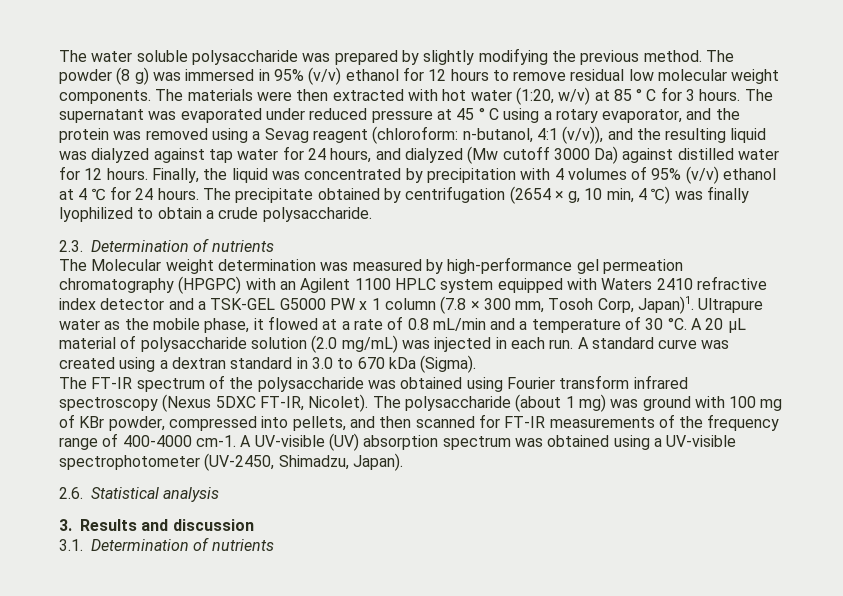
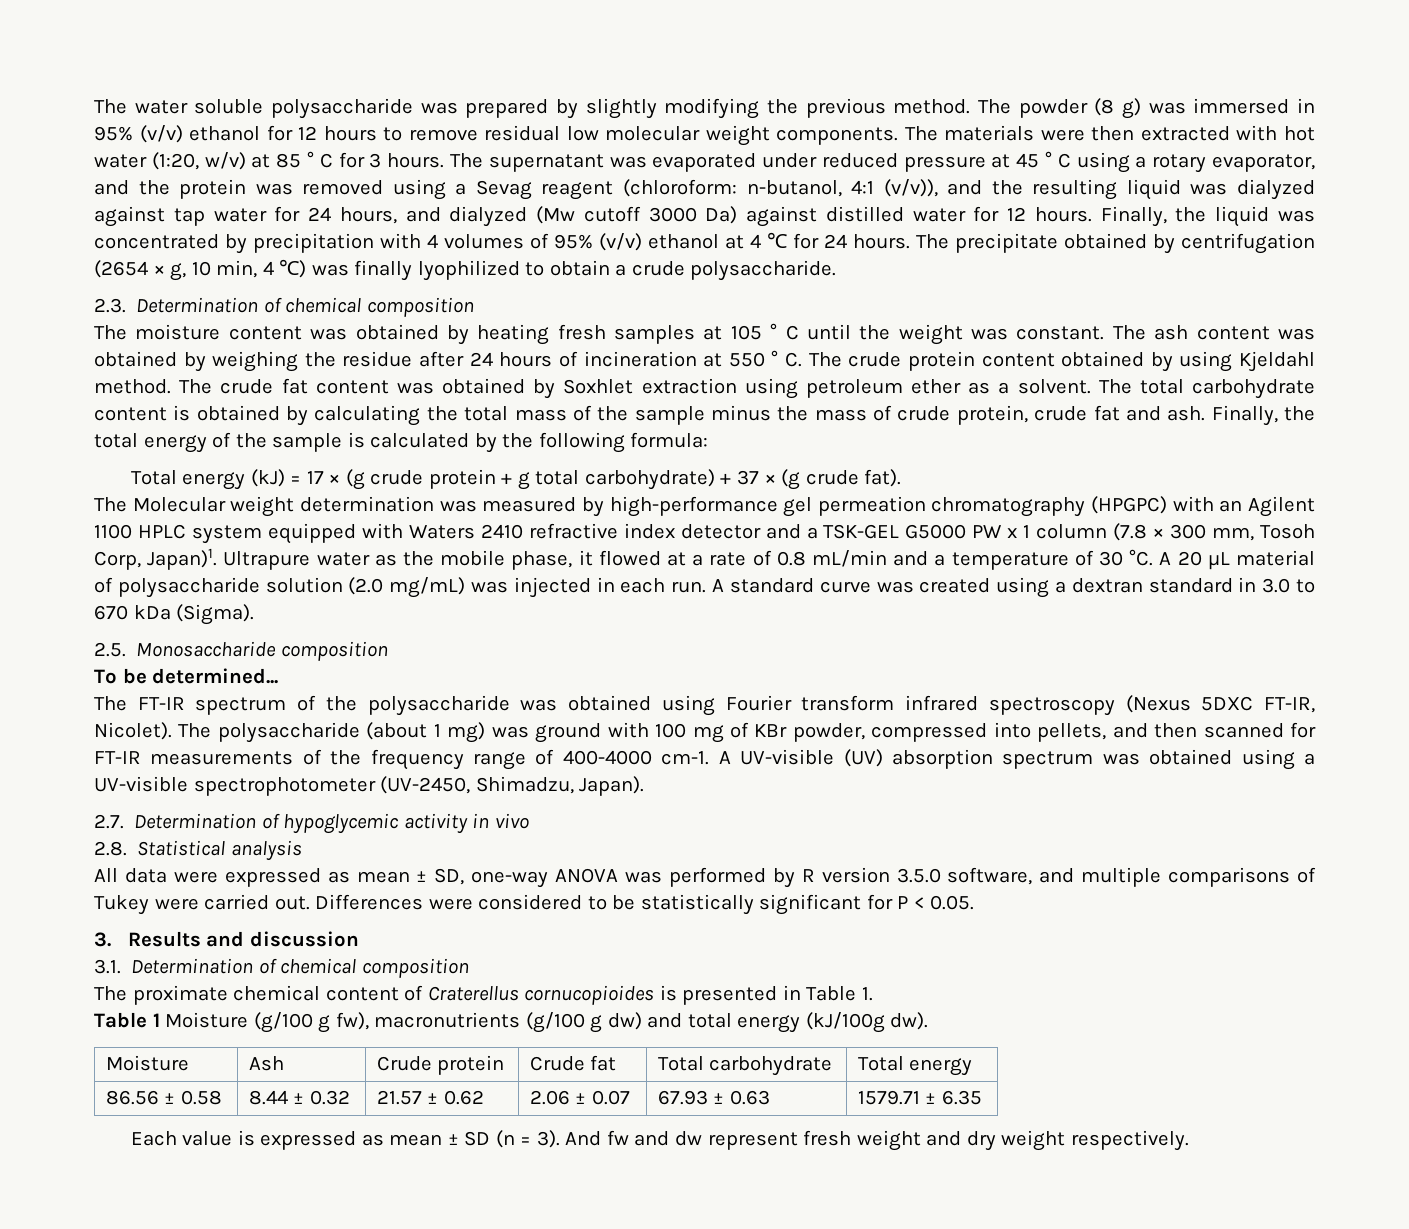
[211,240,274,252] nutrients -> [285,297,474,317] [94,323,1315,345] [94,350,1315,372] [94,378,1315,399] [94,405,1315,426] [94,432,709,453] [130,469,902,490] chemical composition // The moisture content was obtained by heating fresh samples at 105 ° C until the weight was constant. The ash content was obtained by weighing the residue after 24 hours of incineration at 550 ° C. The crude protein content obtained by using Kjeldahl method. The crude fat content was obtained by Soxhlet extraction using petroleum ether as a solvent. The total carbohydrate content is obtained by calculating the total mass of the sample minus the mass of crude protein, crude fat and ash. Finally, the total energy of the sample is calculated by the following formula: // Total energy (kJ) = 17 × (g crude protein + g total carbohydrate) + 37 × (g crude fat).
(477, 364) none -> [94,641,388,661] [94,668,279,684] // 2.5. Monosaccharide composition // To be determined...
[59,487,220,502] 2.6. Statistical analysis -> [94,813,529,834] [94,840,302,861] [94,867,1316,888] [94,894,975,915] 2.7. Determination of hypoglycemic activity in vivo // 2.8. Statistical analysis // All data were expressed as mean ± SD, one-way ANOVA was performed by R version 3.5.0 software, and multiple comparisons of Tukey were carried out. Differences were considered to be statistically significant for P < 0.05.
[211,539,274,551] nutrients -> [280,958,469,978] [94,985,873,1005] [94,1012,929,1033] [105,1055,189,1071] [248,1056,284,1071] [376,1055,505,1075] [529,1055,617,1071] [657,1056,833,1076] [857,1056,973,1076] [105,1090,222,1105] [248,1090,350,1105] [376,1090,484,1105] [529,1090,630,1105] [657,1090,770,1105] [857,1090,982,1105] [130,1130,1189,1151] chemical composition // The proximate chemical content of Craterellus cornucopioides is presented in Table 1. // Table 1 Moisture (g/100 g fw), macronutrients (g/100 g dw) and total energy (kJ/100g dw). // Moisture | Ash | Crude protein | Crude fat | Total carbohydrate | Total energy // 86.56 ± 0.58 | 8.44 ± 0.32 | 21.57 ± 0.62 | 2.06 ± 0.07 | 67.93 ± 0.63 | 1579.71 ± 6.35 // Each value is expressed as mean ± SD (n = 3). And fw and dw represent fresh weight and dry weight respectively.

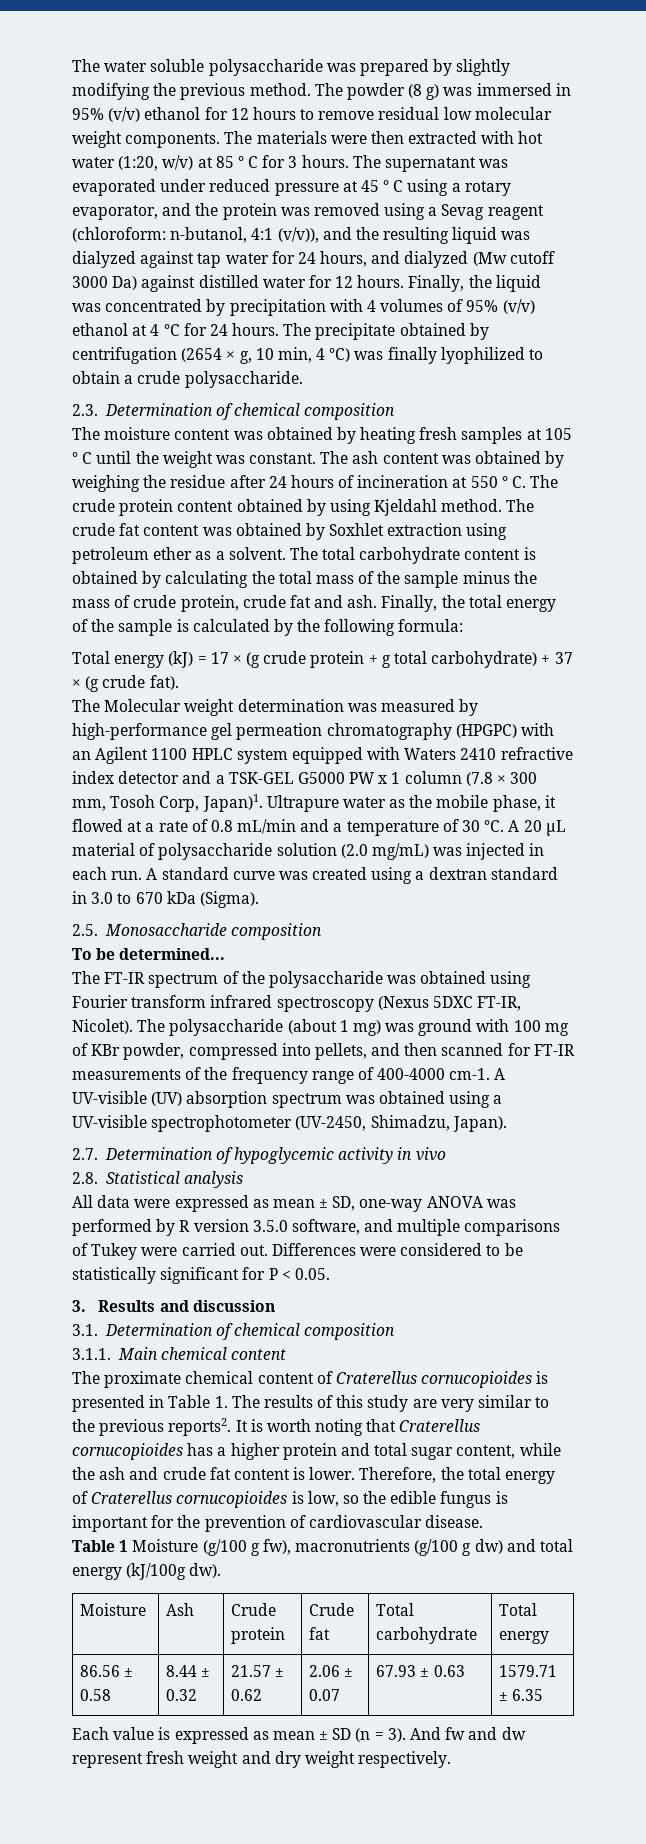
(469, 968) none -> [72,1347,287,1360] // 3.1.1. Main chemical content
(873, 994) none -> [231,1395,550,1412] [72,1418,481,1436] [72,1443,561,1460] [72,1467,556,1484] [72,1491,508,1508] [72,1515,484,1532] The results of this study are very similar to the previous reports2. It is worth noting that Craterellus cornucopioides has a higher protein and total sugar content, while the ash and crude fat content is lower. Therefore, the total energy of Craterellus cornucopioides is low, so the edible fungus is important for the prevention of cardiovascular disease.

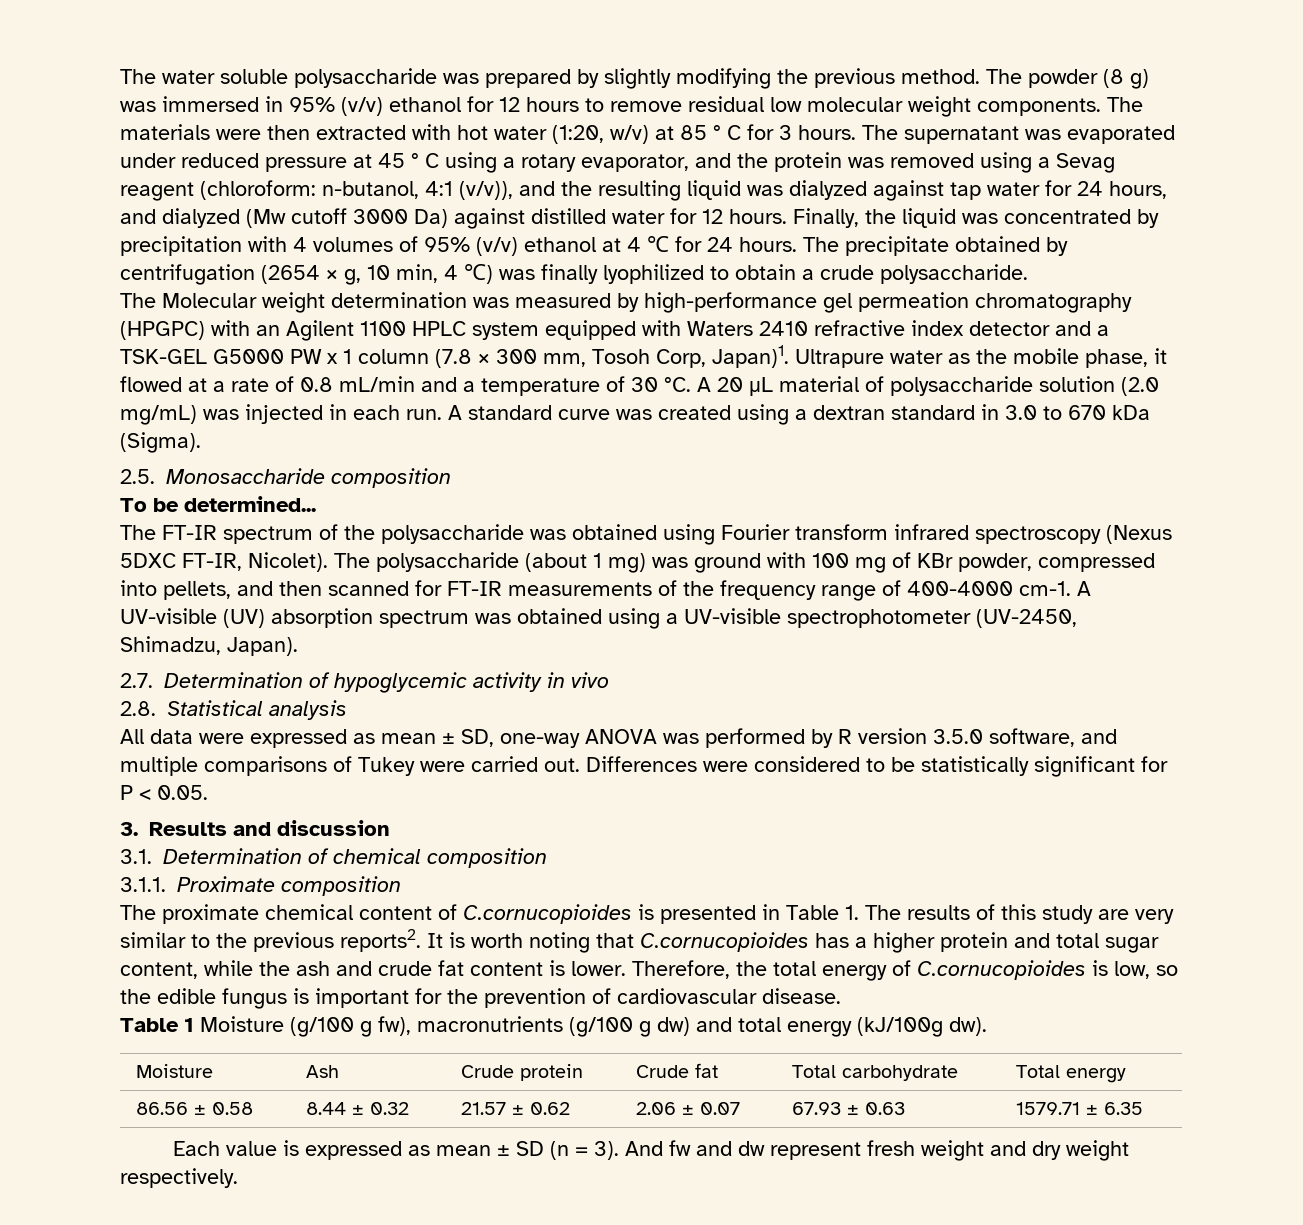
[72,403,396,420] [72,427,572,444] [72,451,565,468] [72,475,559,492] [72,499,535,516] [72,523,508,540] [72,547,536,564] [72,571,537,588] [72,595,557,612] [72,619,464,636] [72,651,573,668] [72,675,179,692] // 2.3. Determination of chemical composition // The moisture content was obtained by heating fresh samples at 105 ° C until the weight was constant. The ash content was obtained by weighing the residue after 24 hours of incineration at 550 ° C. The crude protein content obtained by using Kjeldahl method. The crude fat content was obtained by Soxhlet extraction using petroleum ether as a solvent. The total carbohydrate content is obtained by calculating the total mass of the sample minus the mass of crude protein, crude fat and ash. Finally, the total energy of the sample is calculated by the following formula: // Total energy (kJ) = 17 × (g crude protein + g total carbohydrate) + 37 × (g crude fat). -> (1028, 274) none
[117,1347,287,1360] Main chemical content -> [177,876,401,896] Proximate composition
[335,1371,533,1388] Craterellus cornucopioides -> [463,904,632,924] C.cornucopioides
[399,1419,481,1432] [72,1443,183,1460] Craterellus cornucopioides -> [640,932,809,952] C.cornucopioides
[91,1491,288,1508] Craterellus cornucopioides -> [917,960,1086,980] C.cornucopioides

